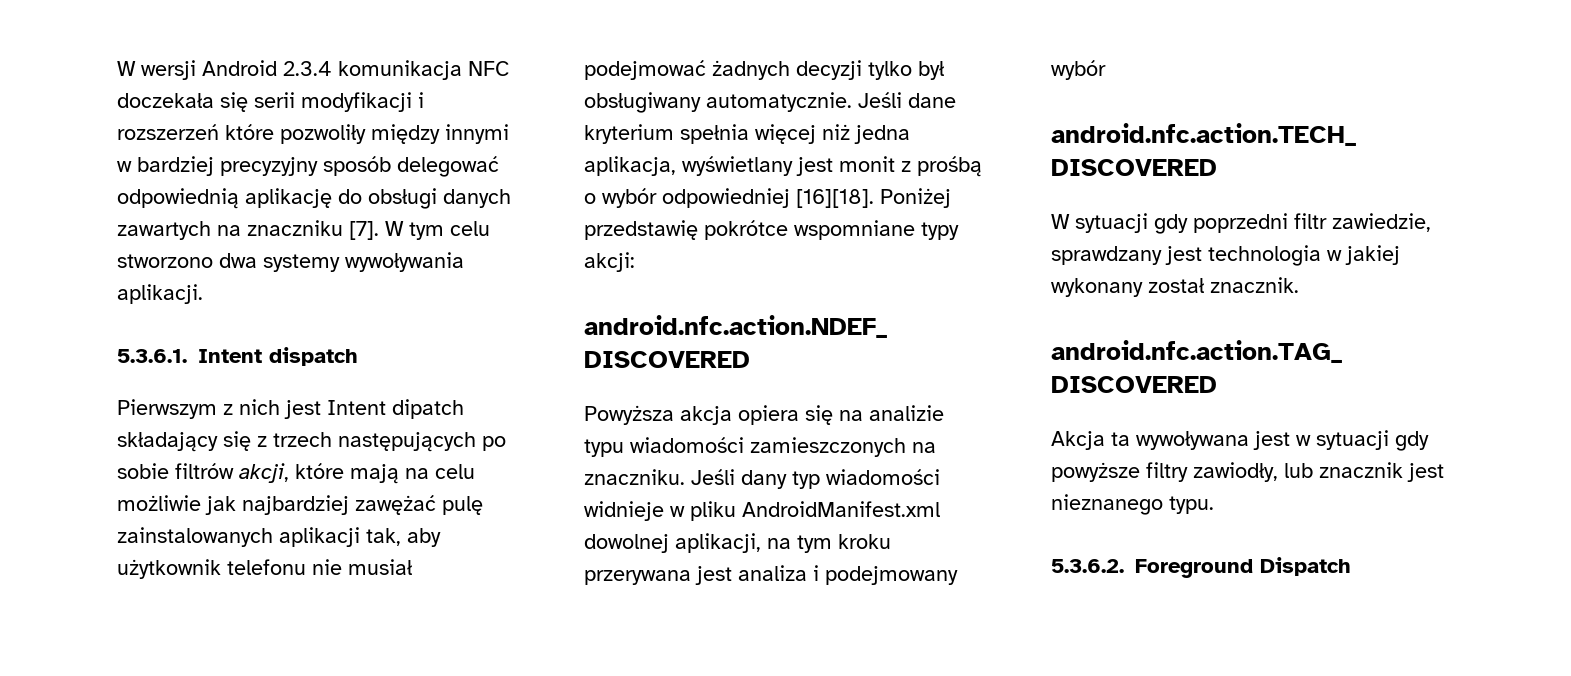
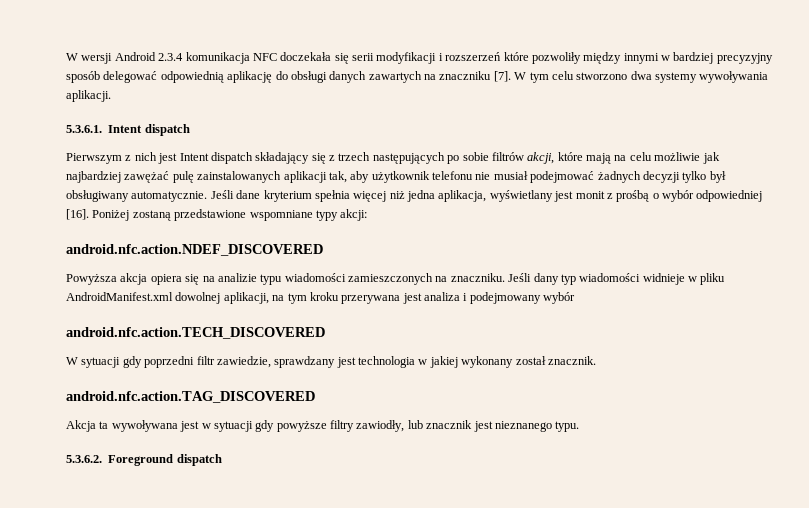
[392,399,464,419] dipatch -> [210,152,253,164] dispatch
[796,188,951,208] [584,220,788,240] [16][18]. Poniżej przedstawię pokrótce -> [66,209,247,221] [16]. Poniżej zostaną przedstawione
[1260,557,1351,576] Dispatch -> [176,454,222,466] dispatch

